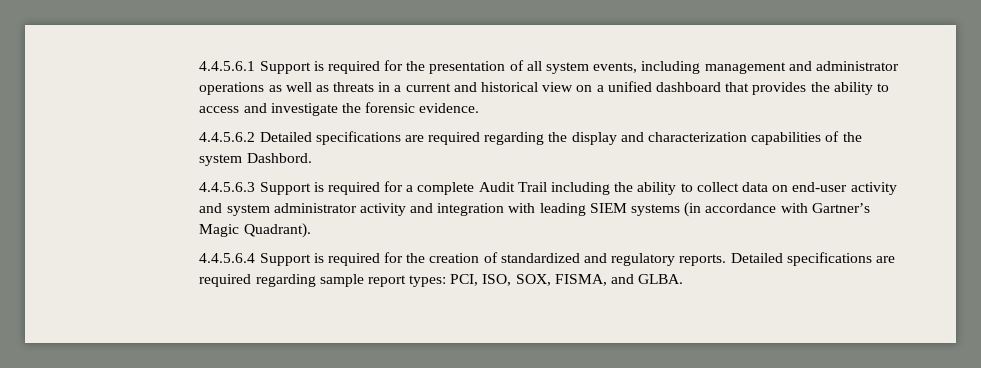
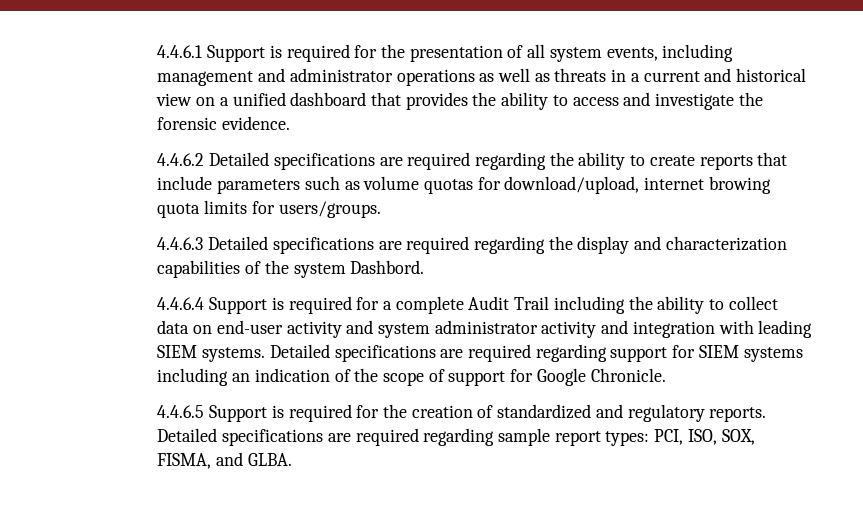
[199,61,256,71] 4.4.5.6.1 -> [157,45,203,58] 4.4.6.1
[199,132,256,142] 4.4.5.6.2 -> [157,152,788,170] [157,176,771,194] [157,200,381,218] [157,237,204,250] 4.4.6.2 Detailed specifications are required regarding the ability to create reports that include parameters such as volume quotas for download/upload, internet browing quota limits for users/groups. // 4.4.6.3
[199,182,256,192] 4.4.5.6.3 -> [157,297,205,310] 4.4.6.4
[631,202,870,217] [199,223,311,238] [199,253,256,263] systems (in accordance with Gartner’s Magic Quadrant). // 4.4.5.6.4 -> [202,344,803,362] [157,368,666,386] [157,405,205,418] systems. Detailed specifications are required regarding support for SIEM systems including an indication of the scope of support for Google Chronicle. // 4.4.6.5

